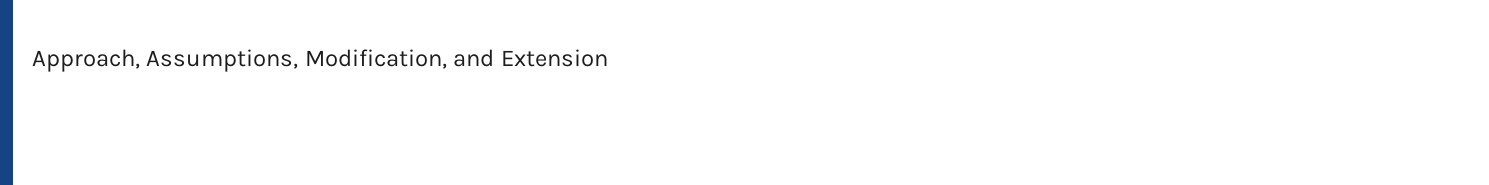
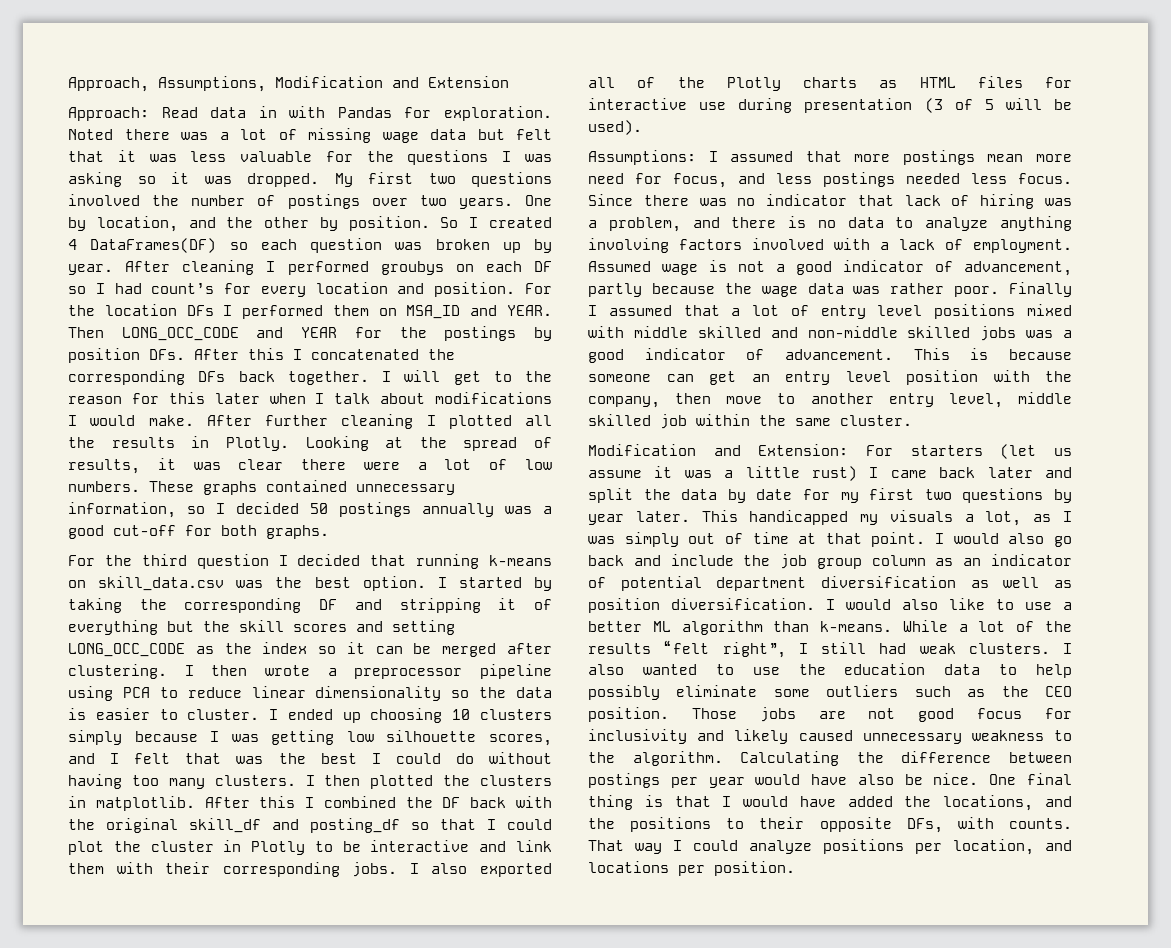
[304,49,447,69] Modification, -> [275,76,383,88] Modification
(608, 58) none -> [68,106,552,121] [68,128,552,143] [68,150,552,165] [68,172,552,187] [68,194,552,209] [68,216,552,232] [68,238,552,253] [68,260,552,275] [68,282,552,297] [68,304,552,319] [68,326,552,341] [68,348,455,363] [68,370,552,385] [68,392,552,404] [68,414,552,429] [68,436,552,451] [68,458,552,474] [68,480,455,495] [68,502,552,518] [68,525,329,539] [68,554,552,569] [68,576,552,591] [68,598,552,613] [68,620,455,635] [68,642,552,657] [68,664,552,679] [68,686,552,701] [68,708,552,723] [68,730,552,746] [68,752,553,764] [68,774,552,789] [68,796,552,811] [68,818,552,833] [68,840,552,855] [68,862,552,877] [588,76,1072,91] [588,98,1072,113] [588,120,642,135] [588,150,1072,165] [588,172,1072,188] [588,194,1072,209] [588,216,1072,232] [588,238,1072,253] [588,260,1072,276] [588,282,1072,297] [588,304,1072,319] [588,326,1072,341] [588,348,1072,363] [588,370,1072,385] [588,392,1072,408] [588,414,912,429] [588,444,1072,459] [588,466,1072,481] [588,488,1072,503] [588,510,1072,526] [588,532,1072,547] [588,554,1072,569] [588,576,1072,591] [588,598,1072,613] [588,620,1072,635] [588,640,1072,658] [588,663,1072,678] [588,685,1072,700] [588,707,1072,722] [588,729,1072,744] [588,751,1072,766] [588,773,1072,788] [588,795,1072,811] [588,817,1072,833] [588,839,1072,855] [588,861,795,876] // Approach: Read data in with Pandas for exploration. Noted there was a lot of missing wage data but felt that it was less valuable for the questions I was asking so it was dropped. My first two questions involved the number of postings over two years. One by location, and the other by position. So I created 4 DataFrames(DF) so each question was broken up by year. After cleaning I performed groubys on each DF so I had count’s for every location and position. For the location DFs I performed them on MSA_ID and YEAR. Then LONG_OCC_CODE and YEAR for the postings by position DFs. After this I concatenated the corresponding DFs back together. I will get to the reason for this later when I talk about modifications I would make. After further cleaning I plotted all the results in Plotly. Looking at the spread of results, it was clear there were a lot of low numbers. These graphs contained unnecessary information, so I decided 50 postings annually was a good cut-off for both graphs. // For the third question I decided that running k-means on skill_data.csv was the best option. I started by taking the corresponding DF and stripping it of everything but the skill scores and setting LONG_OCC_CODE as the index so it can be merged after clustering. I then wrote a preprocessor pipeline using PCA to reduce linear dimensionality so the data is easier to cluster. I ended up choosing 10 clusters simply because I was getting low silhouette scores, and I felt that was the best I could do without having too many clusters. I then plotted the clusters in matplotlib. After this I combined the DF back with the original skill_df and posting_df so that I could plot the cluster in Plotly to be interactive and link them with their corresponding jobs. I also exported all of the Plotly charts as HTML files for interactive use during presentation (3 of 5 will be used). // Assumptions: I assumed that more postings mean more need for focus, and less postings needed less focus. Since there was no indicator that lack of hiring was a problem, and there is no data to analyze anything involving factors involved with a lack of employment. Assumed wage is not a good indicator of advancement, partly because the wage data was rather poor. Finally I assumed that a lot of entry level positions mixed with middle skilled and non-middle skilled jobs was a good indicator of advancement. This is because someone can get an entry level position with the company, then move to another entry level, middle skilled job within the same cluster. // Modification and Extension: For starters (let us assume it was a little rust) I came back later and split the data by date for my first two questions by year later. This handicapped my visuals a lot, as I was simply out of time at that point. I would also go back and include the job group column as an indicator of potential department diversification as well as position diversification. I would also like to use a better ML algorithm than k-means. While a lot of the results “felt right”, I still had weak clusters. I also wanted to use the education data to help possibly eliminate some outliers such as the CEO position. Those jobs are not good focus for inclusivity and likely caused unnecessary weakness to the algorithm. Calculating the difference between postings per year would have also be nice. One final thing is that I would have added the locations, and the positions to their opposite DFs, with counts. That way I could analyze positions per location, and locations per position.

